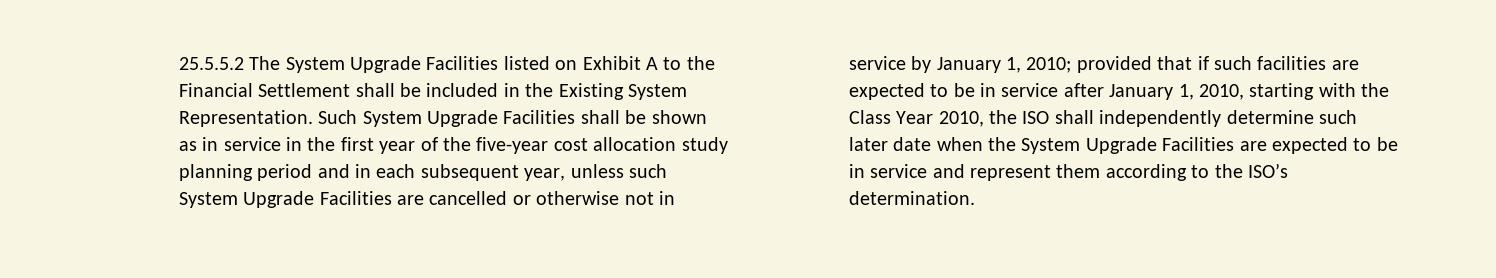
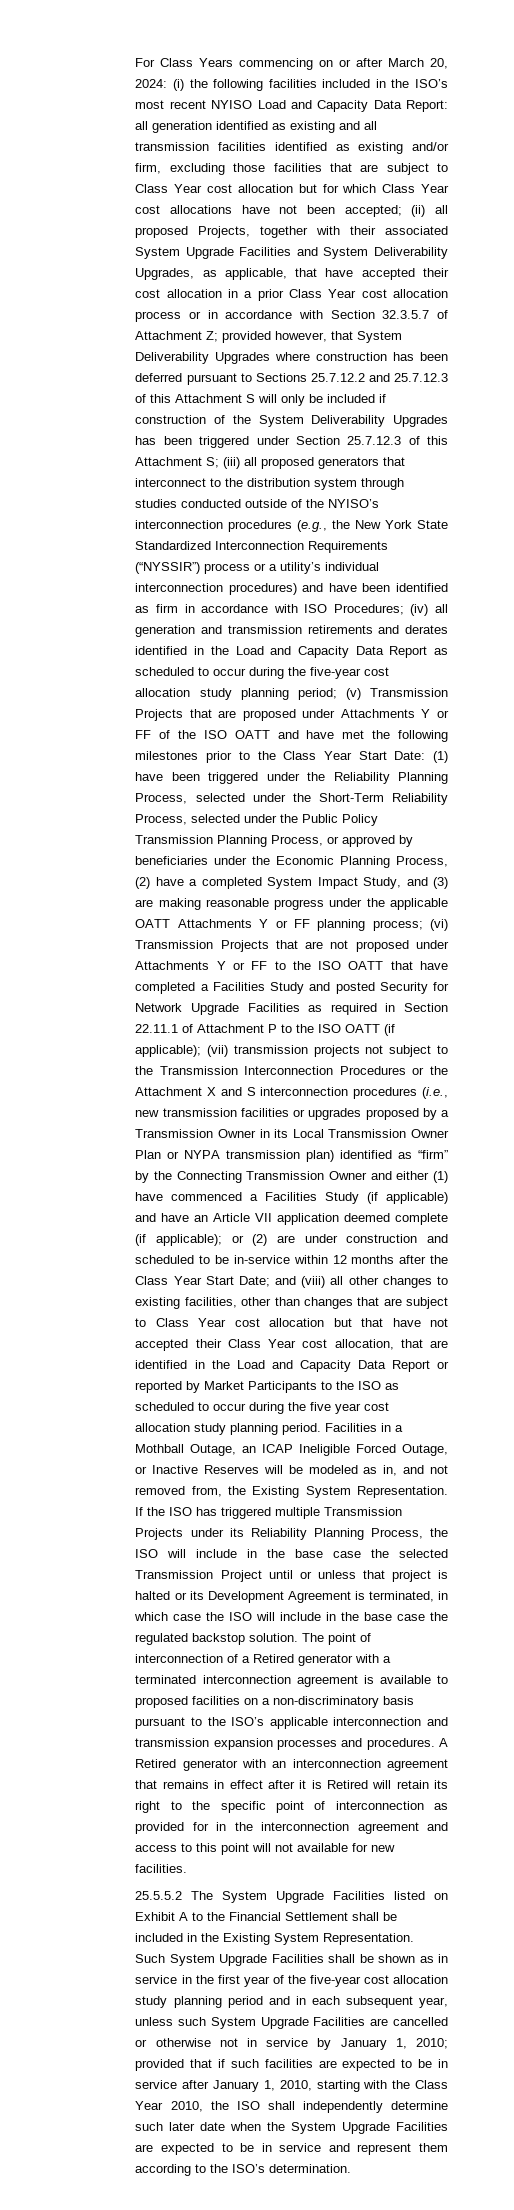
(178, 63) none -> [135,58,448,70] [135,79,448,91] [135,100,448,112] [135,121,378,133] [135,142,449,154] [135,163,448,175] [135,184,449,193] [135,205,448,217] [135,226,448,238] [135,247,448,259] [135,268,449,280] [135,289,448,301] [135,310,448,322] [135,331,403,343] [135,352,448,364] [135,373,448,385] [135,394,387,406] [135,415,448,427] [135,436,448,448] [135,457,406,469] [135,478,405,490] [135,499,380,508] [135,520,449,532] [135,541,389,553] [135,562,380,574] [135,583,449,595] [135,604,448,616] [135,625,448,637] [135,646,448,658] [135,667,390,679] [135,688,448,700] [135,709,449,721] [135,730,448,742] [135,751,448,763] [135,772,448,784] [135,793,448,805] [135,814,379,826] [135,835,414,847] [135,856,448,868] [135,877,448,889] [135,898,448,910] [135,919,448,931] [135,940,449,952] [135,961,449,970] [135,982,449,994] [135,1003,448,1015] [135,1024,396,1036] [135,1045,448,1057] [135,1066,448,1075] [135,1087,448,1099] [135,1108,449,1120] [135,1129,449,1138] [135,1150,448,1162] [135,1171,448,1183] [135,1192,448,1204] [135,1213,448,1225] [135,1234,448,1246] [135,1255,448,1264] [135,1276,448,1288] [135,1297,448,1309] [135,1318,448,1327] [135,1339,448,1351] [135,1360,449,1372] [135,1381,400,1393] [135,1402,390,1414] [135,1423,404,1435] [135,1444,448,1456] [135,1465,448,1476] [135,1486,448,1498] [135,1507,403,1519] [135,1528,448,1540] [135,1549,448,1558] [135,1570,449,1582] [135,1591,449,1603] [134,1612,448,1621] [135,1633,372,1645] [135,1654,392,1666] [135,1675,448,1687] [135,1696,415,1708] [135,1717,448,1729] [135,1738,449,1750] [135,1759,448,1771] [135,1780,448,1789] [135,1801,448,1813] [135,1822,448,1834] [135,1843,396,1855] [135,1864,188,1873] For Class Years commencing on or after March 20, 2024: (i) the following facilities included in the ISO’s most recent NYISO Load and Capacity Data Report: all generation identified as existing and all transmission facilities identified as existing and/or firm, excluding those facilities that are subject to Class Year cost allocation but for which Class Year cost allocations have not been accepted; (ii) all proposed Projects, together with their associated System Upgrade Facilities and System Deliverability Upgrades, as applicable, that have accepted their cost allocation in a prior Class Year cost allocation process or in accordance with Section 32.3.5.7 of Attachment Z; provided however, that System Deliverability Upgrades where construction has been deferred pursuant to Sections 25.7.12.2 and 25.7.12.3 of this Attachment S will only be included if construction of the System Deliverability Upgrades has been triggered under Section 25.7.12.3 of this Attachment S; (iii) all proposed generators that interconnect to the distribution system through studies conducted outside of the NYISO’s interconnection procedures (e.g., the New York State Standardized Interconnection Requirements (“NYSSIR”) process or a utility’s individual interconnection procedures) and have been identified as firm in accordance with ISO Procedures; (iv) all generation and transmission retirements and derates identified in the Load and Capacity Data Report as scheduled to occur during the five-year cost allocation study planning period; (v) Transmission Projects that are proposed under Attachments Y or FF of the ISO OATT and have met the following milestones prior to the Class Year Start Date: (1) have been triggered under the Reliability Planning Process, selected under the Short-Term Reliability Process, selected under the Public Policy Transmission Planning Process, or approved by beneficiaries under the Economic Planning Process, (2) have a completed System Impact Study, and (3) are making reasonable progress under the applicable OATT Attachments Y or FF planning process; (vi) Transmission Projects that are not proposed under Attachments Y or FF to the ISO OATT that have completed a Facilities Study and posted Security for Network Upgrade Facilities as required in Section 22.11.1 of Attachment P to the ISO OATT (if applicable); (vii) transmission projects not subject to the Transmission Interconnection Procedures or the Attachment X and S interconnection procedures (i.e., new transmission facilities or upgrades proposed by a Transmission Owner in its Local Transmission Owner Plan or NYPA transmission plan) identified as “firm” by the Connecting Transmission Owner and either (1) have commenced a Facilities Study (if applicable) and have an Article VII application deemed complete (if applicable); or (2) are under construction and scheduled to be in-service within 12 months after the Class Year Start Date; and (viii) all other changes to existing facilities, other than changes that are subject to Class Year cost allocation but that have not accepted their Class Year cost allocation, that are identified in the Load and Capacity Data Report or reported by Market Participants to the ISO as scheduled to occur during the five year cost allocation study planning period. Facilities in a Mothball Outage, an ICAP Ineligible Forced Outage, or Inactive Reserves will be modeled as in, and not removed from, the Existing System Representation. If the ISO has triggered multiple Transmission Projects under its Reliability Planning Process, the ISO will include in the base case the selected Transmission Project until or unless that project is halted or its Development Agreement is terminated, in which case the ISO will include in the base case the regulated backstop solution. The point of interconnection of a Retired generator with a terminated interconnection agreement is available to proposed facilities on a non-discriminatory basis pursuant to the ISO’s applicable interconnection and transmission expansion processes and procedures. A Retired generator with an interconnection agreement that remains in effect after it is Retired will retain its right to the specific point of interconnection as provided for in the interconnection agreement and access to this point will not available for new facilities. //

